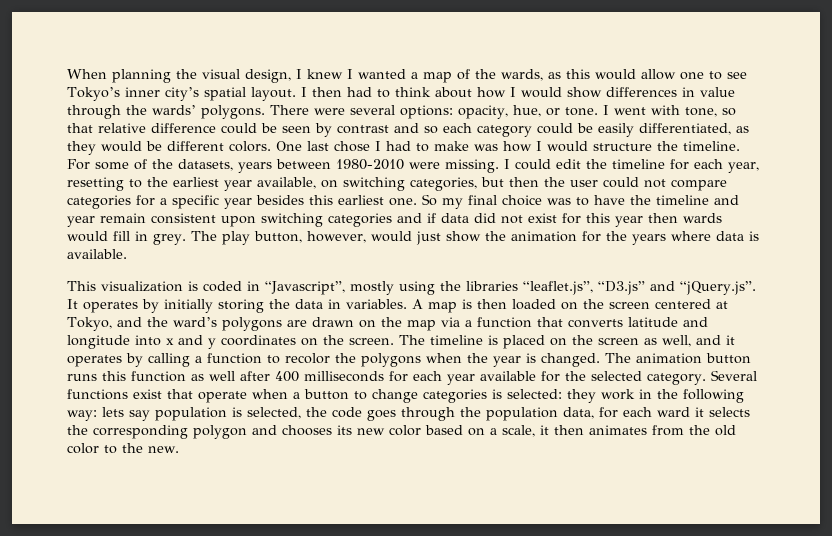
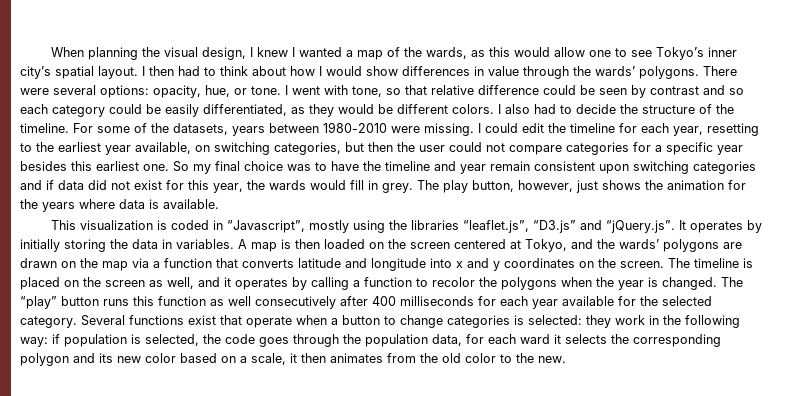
[276,141,652,152] One last chose I had to make was how I would structure -> [498,104,712,114] I also had to decide the structure of
[615,213,678,227] year then -> [213,180,265,193] year, the
[370,231,481,245] would just show -> [576,180,641,193] just shows
[172,317,217,327] ward’s -> [619,239,659,249] wards’
[636,353,702,364] animation -> [20,296,57,309] “play”
(235, 376) none -> [255,296,336,309] consecutively
[102,407,150,421] lets say -> [52,334,60,344] if
[282,425,332,436] chooses -> (95, 358) none

